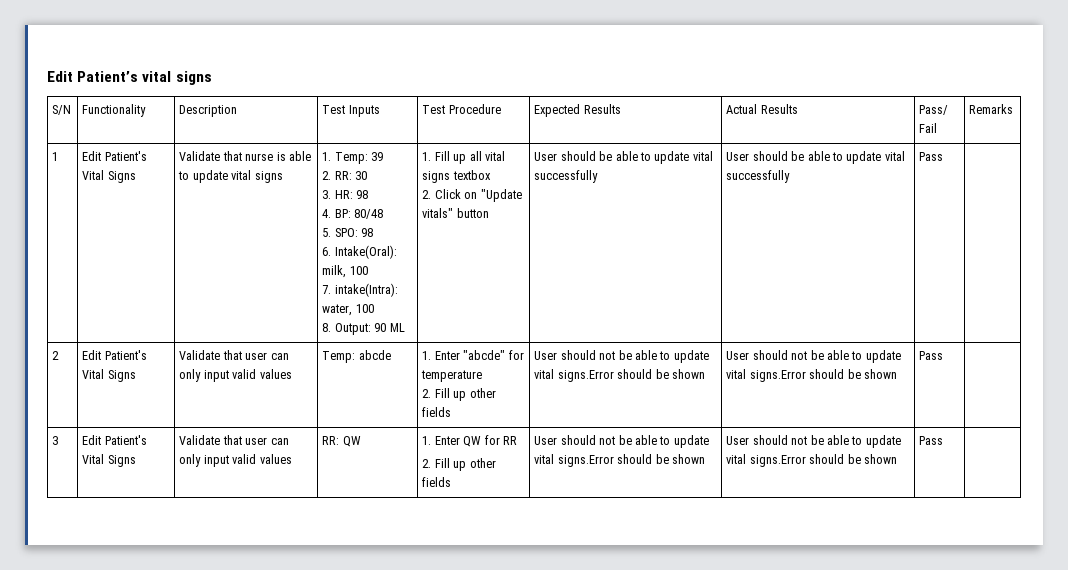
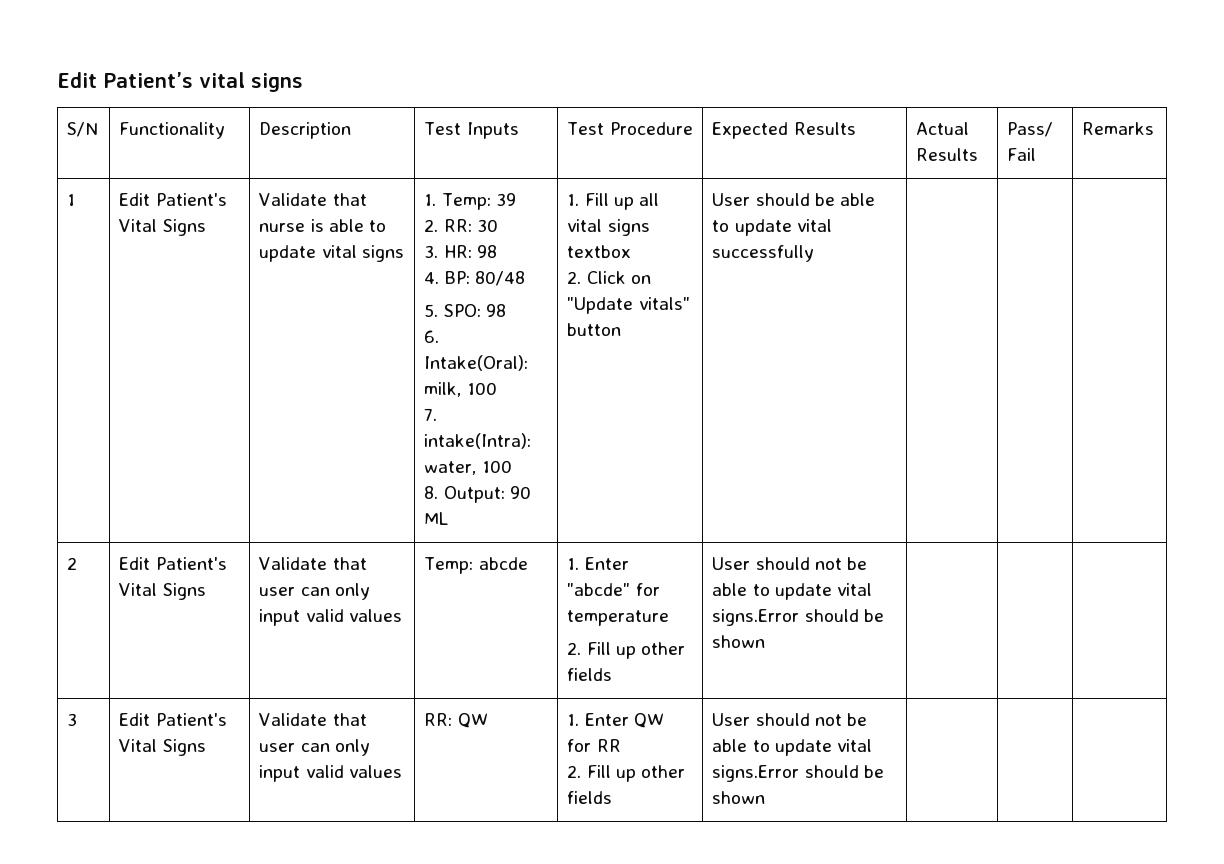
[726,151,905,164] [726,170,791,183] [919,152,944,161] User should be able to update vital successfully | Pass -> (815, 253) |
[726,350,901,363] [726,369,897,382] [919,351,944,360] User should not be able to update vital signs.Error should be shown | Pass -> (766, 641) |
[726,435,901,448] [726,454,897,467] [919,436,944,445] User should not be able to update vital signs.Error should be shown | Pass -> (766, 797) |

